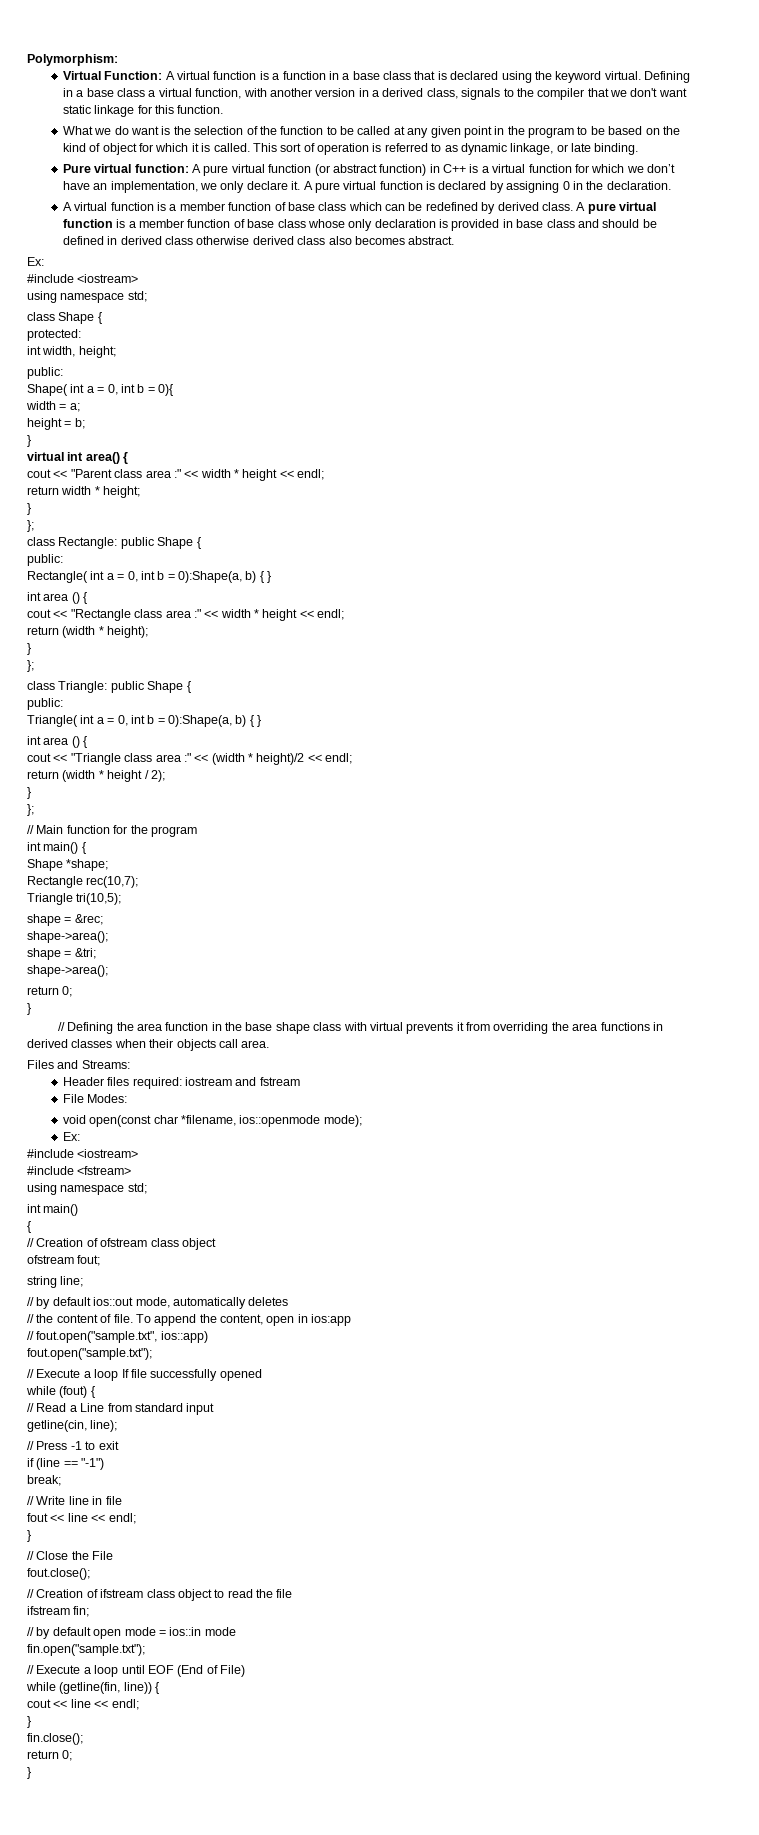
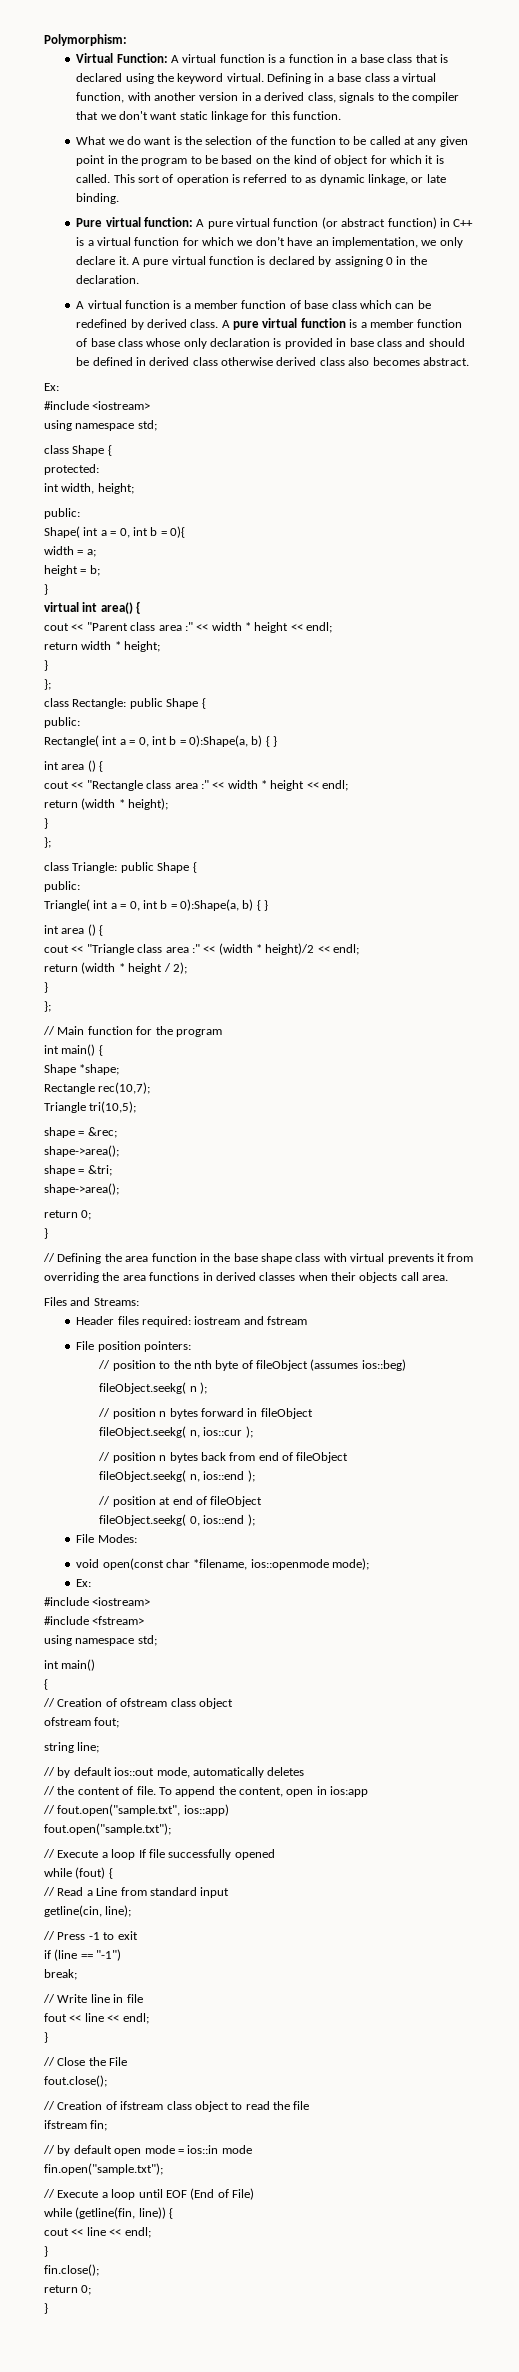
(300, 1081) none -> [76,1341,191,1352] [98,1359,406,1371] [99,1382,208,1394] [98,1408,313,1419] [99,1426,253,1438] [98,1452,349,1463] [99,1470,255,1482] [98,1496,263,1507] [99,1514,255,1526] // File position pointers: // // position to the nth byte of fileObject (assumes ios::beg) // fileObject.seekg( n ); // // position n bytes forward in fileObject // fileObject.seekg( n, ios::cur ); // // position n bytes back from end of fileObject // fileObject.seekg( n, ios::end ); // // position at end of fileObject // fileObject.seekg( 0, ios::end );

